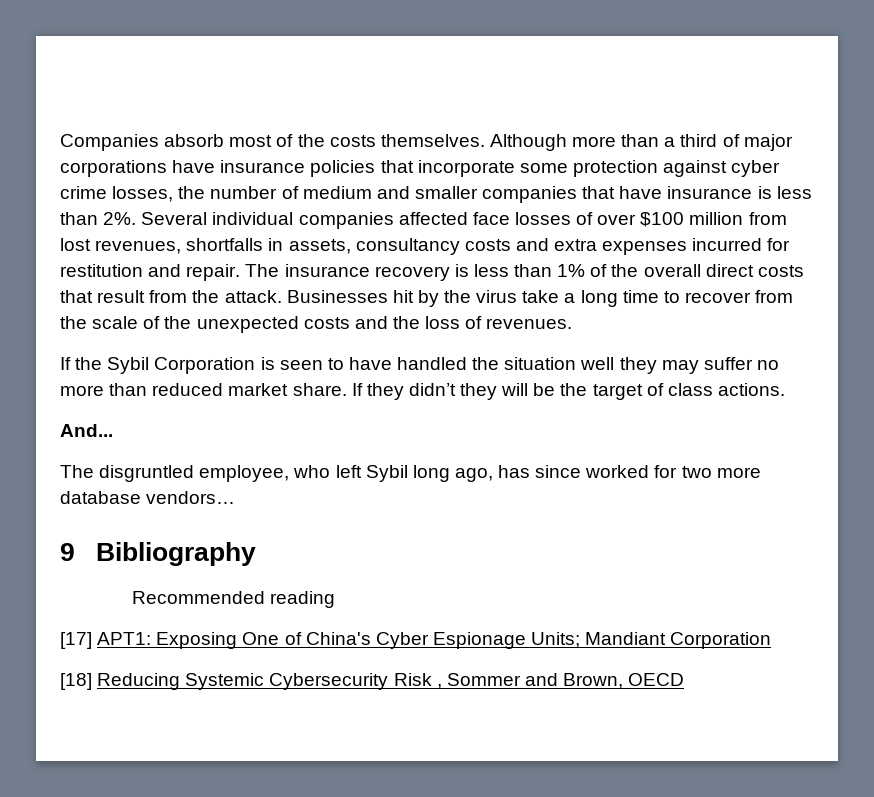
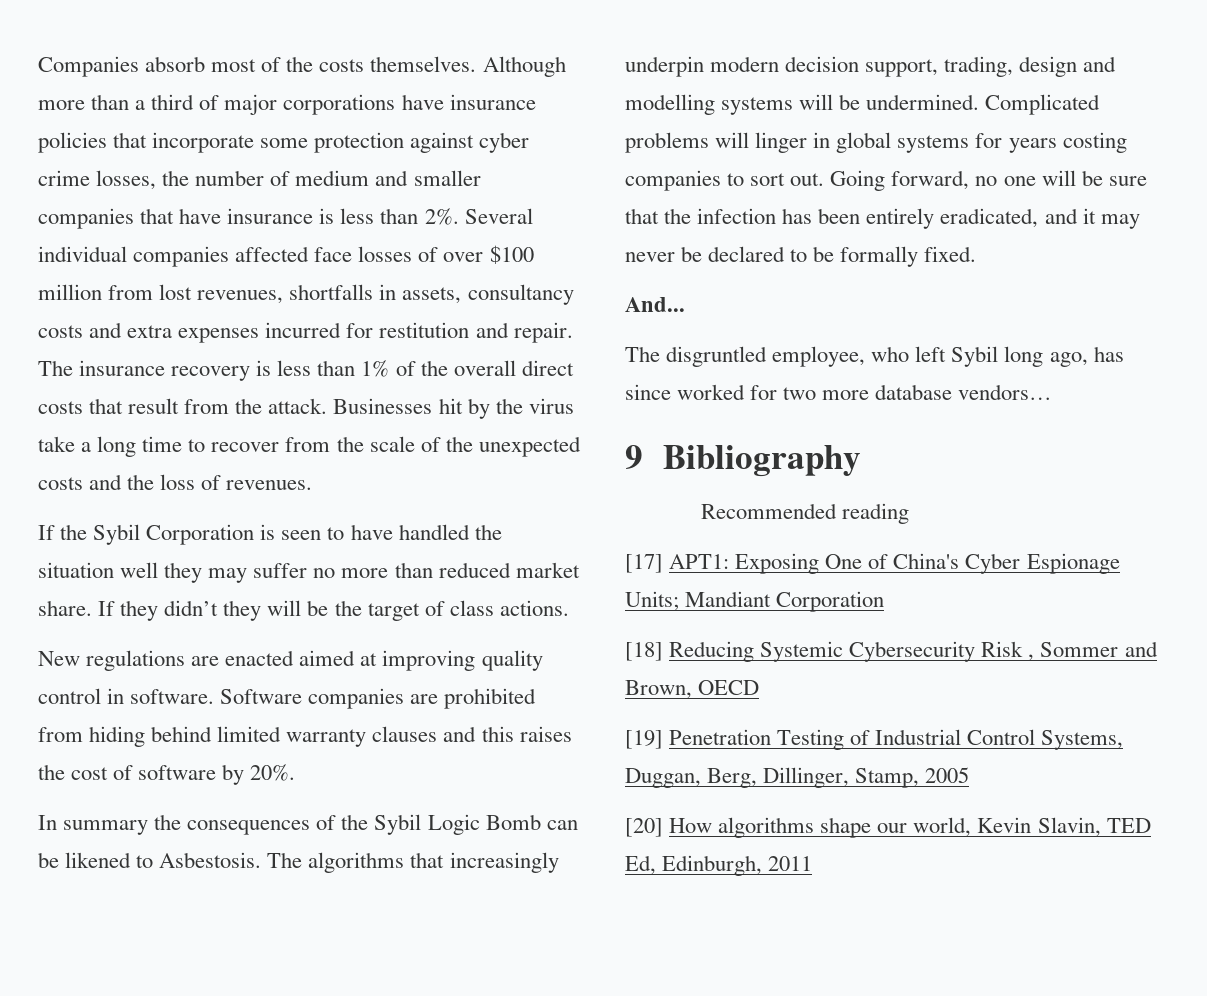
(785, 389) none -> [38,650,543,671] [38,688,537,709] [38,726,572,747] [38,764,296,785] [38,814,578,835] [38,852,559,873] [625,56,1117,77] [625,94,1101,115] [625,132,1127,153] [625,170,1147,191] [625,208,1140,229] [625,246,977,267] // New regulations are enacted aimed at improving quality control in software. Software companies are prohibited from hiding behind limited warranty clauses and this raises the cost of software by 20%. // In summary the consequences of the Sybil Logic Bomb can be likened to Asbestosis. The algorithms that increasingly underpin modern decision support, trading, design and modelling systems will be undermined. Complicated problems will linger in global systems for years costing companies to sort out. Going forward, no one will be sure that the infection has been entirely eradicated, and it may never be declared to be formally fixed.
(685, 679) none -> [625,729,1124,750] [625,767,970,788] [625,817,1151,838] [625,855,813,876] // [19] Penetration Testing of Industrial Control Systems, Duggan, Berg, Dillinger, Stamp, 2005 // [20] How algorithms shape our world, Kevin Slavin, TED Ed, Edinburgh, 2011

